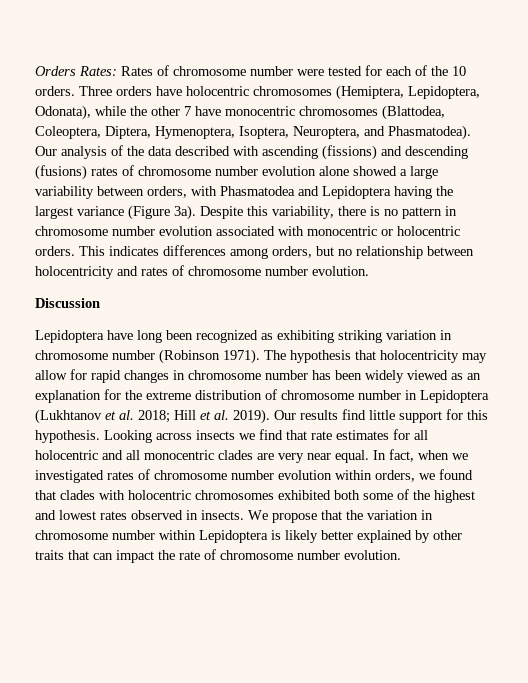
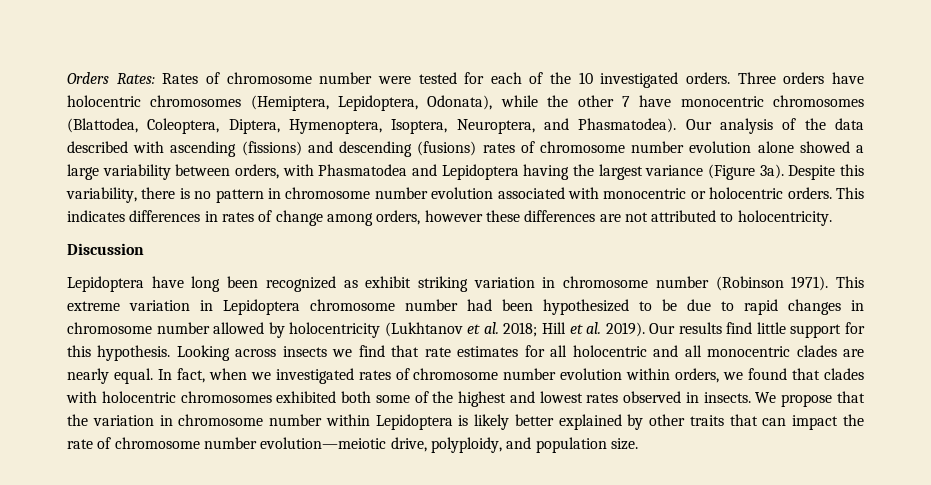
(466, 71) none -> [600,72,679,88] investigated
[230,246,474,259] [35,265,369,279] among orders, but no relationship between holocentricity and rates of chromosome number evolution. -> [204,210,832,226] in rates of change among orders, however these differences are not attributed to holocentricity.
[277,330,334,343] exhibiting -> [365,276,412,288] exhibit
[264,350,487,363] [35,369,87,380] The hypothesis that holocentricity may allow for -> [835,276,864,288] [67,299,734,315] This extreme variation in Lepidoptera chromosome number had been hypothesized to be due to
[312,370,481,383] [35,389,489,403] has been widely viewed as an explanation for the extreme distribution of chromosome number in Lepidoptera -> [213,322,381,338] allowed by holocentricity
[278,453,331,463] very near -> [67,368,109,384] nearly
[344,550,401,560] evolution. -> [260,437,638,453] evolution—meiotic drive, polyploidy, and population size.

